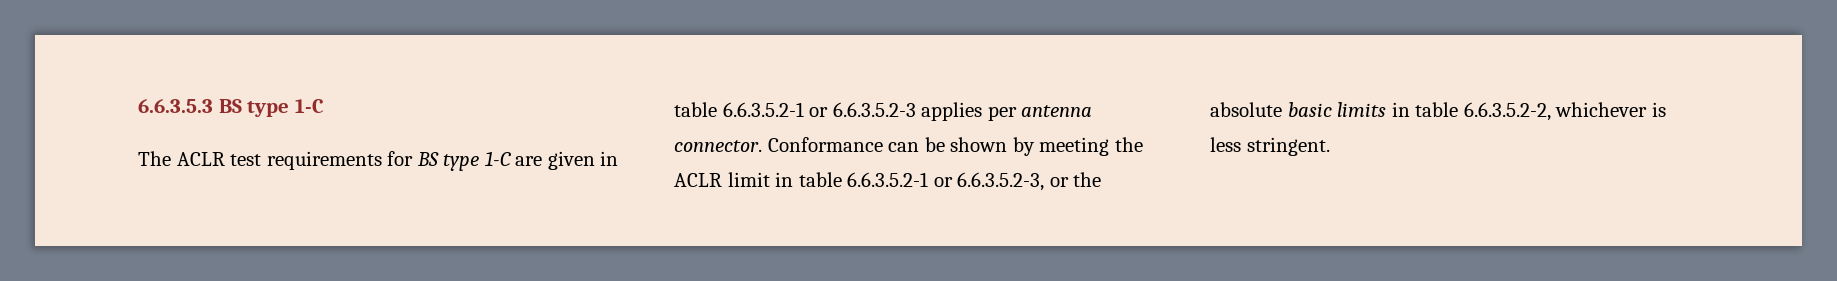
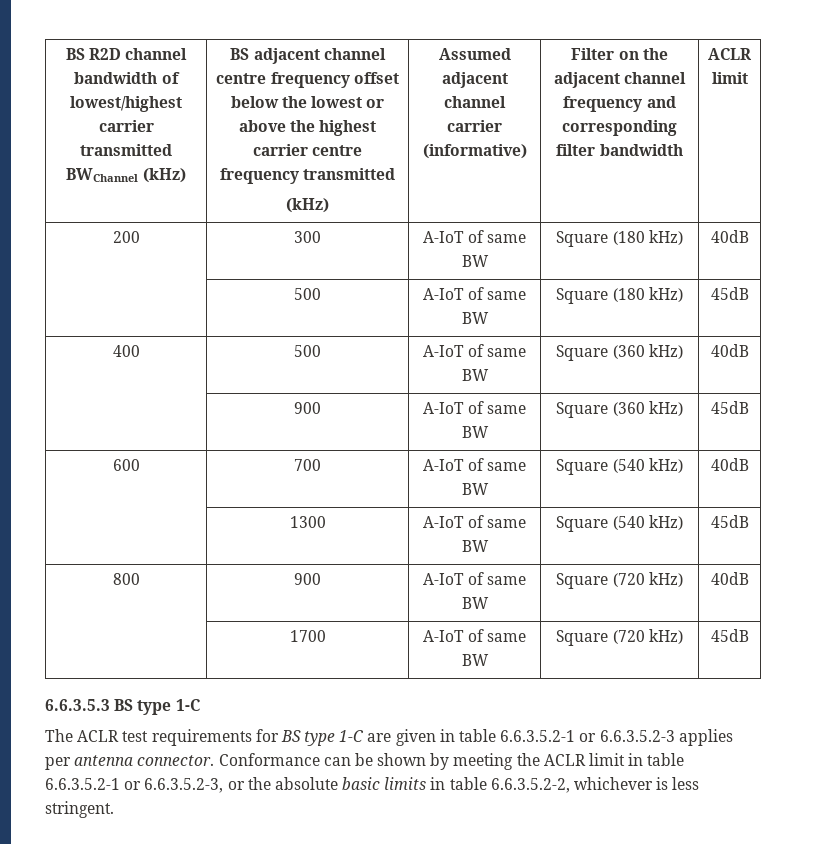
(138, 106) none -> [65,48,188,60] [74,72,180,84] [70,96,182,112] [98,120,154,132] [80,144,172,156] [66,168,186,183] [230,48,386,64] [216,72,399,88] [230,96,385,108] [238,120,377,136] [252,144,363,156] [219,168,396,184] [286,198,329,213] [438,48,511,60] [441,72,508,88] [444,96,506,108] [447,120,502,132] [422,144,527,159] [571,48,668,60] [553,72,687,88] [563,96,676,112] [562,120,677,136] [556,144,683,156] [708,48,752,60] [711,72,748,84] [112,231,140,243] [294,231,321,243] [422,230,527,243] [461,255,489,267] [556,230,683,247] [710,230,749,243] [294,288,321,300] [422,287,527,300] [461,312,489,324] [556,287,683,304] [710,287,749,300] [112,345,140,357] [294,345,321,357] [422,344,527,357] [461,369,489,381] [556,344,683,361] [710,344,749,357] [294,402,321,414] [422,401,527,414] [461,426,489,438] [556,401,683,418] [710,401,749,414] [112,459,140,471] [294,459,321,471] [422,458,527,471] [461,483,489,495] [556,458,683,475] [710,458,749,471] [289,516,326,528] [422,515,527,528] [461,540,489,552] [556,515,683,532] [710,515,749,528] [112,573,140,585] [294,573,321,585] [422,572,527,585] [461,597,489,609] [556,572,683,589] [710,572,749,585] [289,630,326,642] [422,629,527,642] [461,654,489,666] [556,629,683,646] [710,629,749,642] BS R2D channel bandwidth of lowest/highest carrier transmitted BWChannel (kHz) | BS adjacent channel centre frequency offset below the lowest or above the highest carrier centre frequency transmitted // (kHz) | Assumed adjacent channel carrier (informative) | Filter on the adjacent channel frequency and corresponding filter bandwidth | ACLR limit // 200 | 300 | A-IoT of same BW | Square (180 kHz) | 40dB // | 500 | A-IoT of same BW | Square (180 kHz) | 45dB // 400 | 500 | A-IoT of same BW | Square (360 kHz) | 40dB // | 900 | A-IoT of same BW | Square (360 kHz) | 45dB // 600 | 700 | A-IoT of same BW | Square (540 kHz) | 40dB // | 1300 | A-IoT of same BW | Square (540 kHz) | 45dB // 800 | 900 | A-IoT of same BW | Square (720 kHz) | 40dB // | 1700 | A-IoT of same BW | Square (720 kHz) | 45dB //

